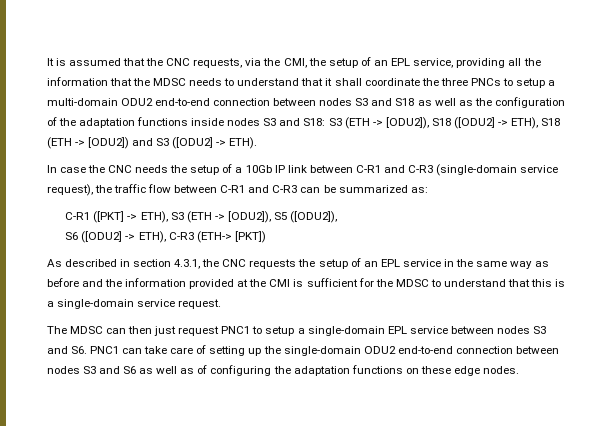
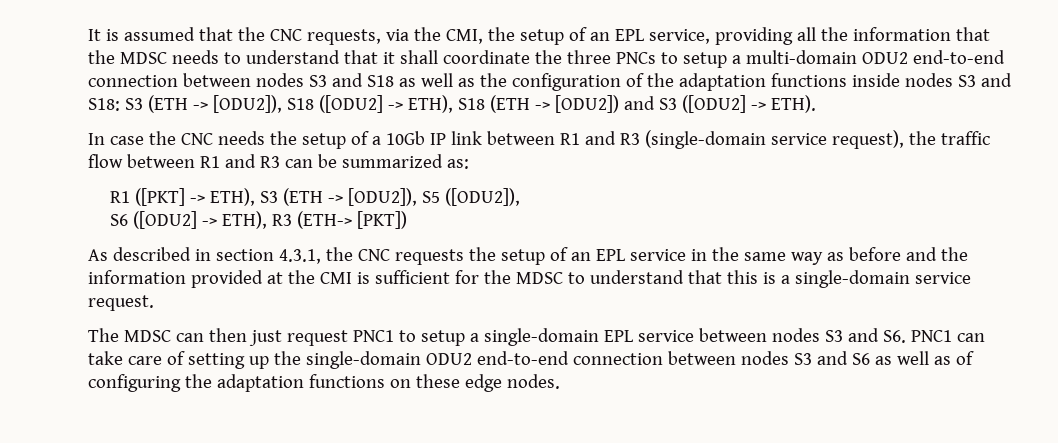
[355,165,434,173] C-R1 and C-R3 -> [560,131,641,145] R1 and R3
[220,185,298,193] C-R1 and C-R3 -> [200,154,281,168] R1 and R3
[65,212,91,220] C-R1 -> [110,191,131,203] R1
[168,232,194,240] C-R3 -> [272,214,293,226] R3

